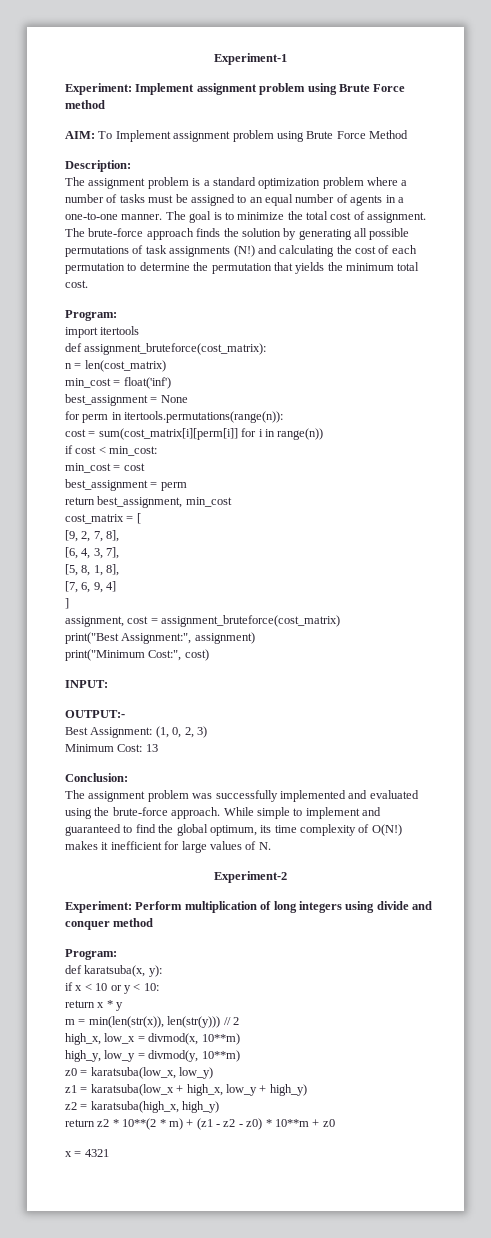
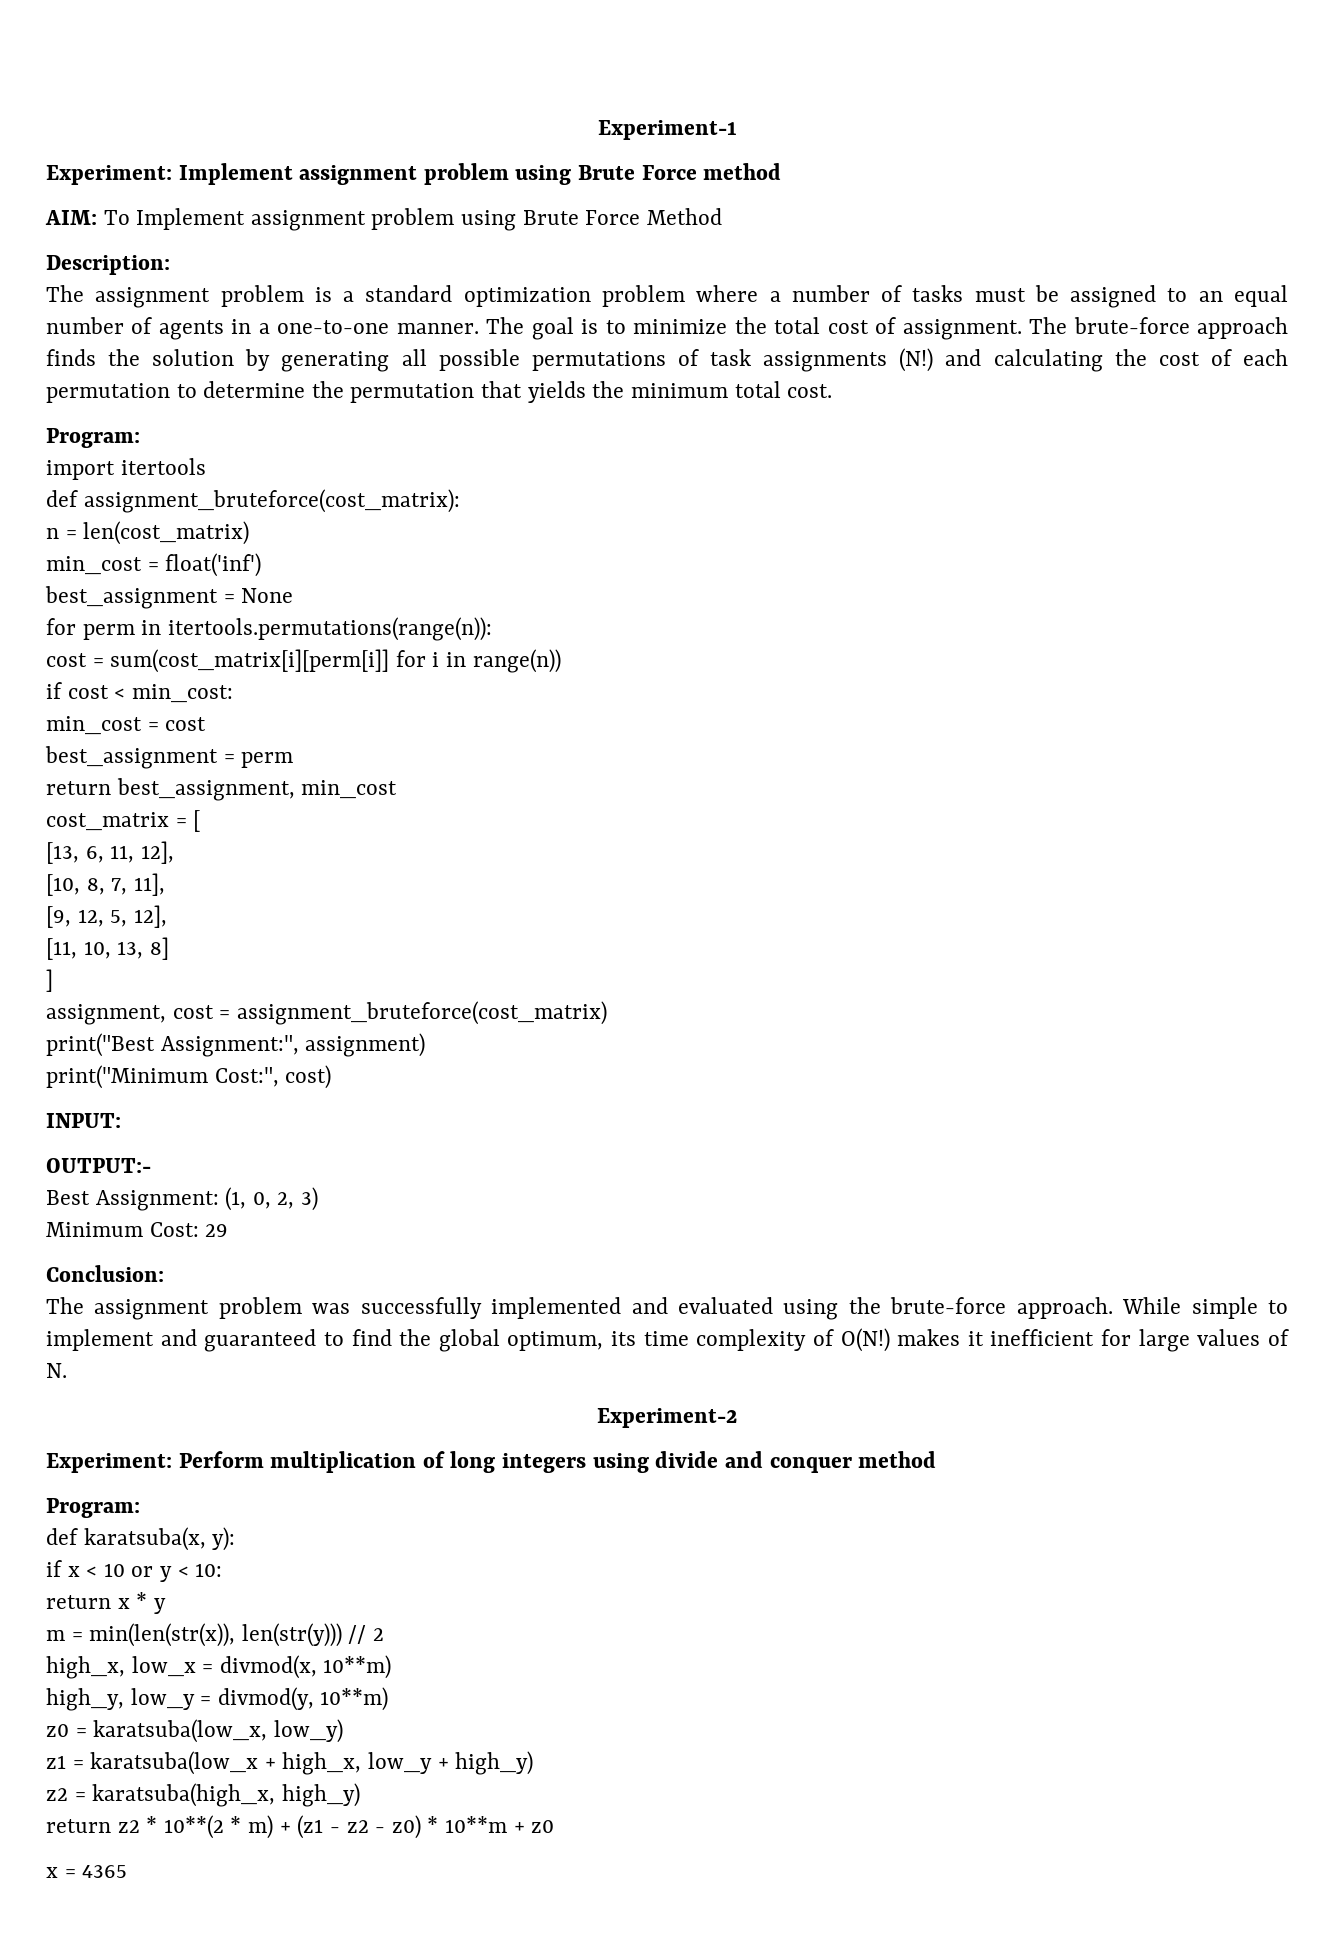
[65,530,120,542] [65,547,120,559] [65,564,120,576] [65,581,117,593] [9, 2, 7, 8], // [6, 4, 3, 7], // [5, 8, 1, 8], // [7, 6, 9, 4] -> [46,841,174,864] [46,873,165,896] [46,905,167,928] [46,937,169,960] [13, 6, 11, 12], // [10, 8, 7, 11], // [9, 12, 5, 12], // [11, 10, 13, 8]
[145,744,158,752] 13 -> [205,1224,229,1237] 29
[84,1149,109,1157] 4321 -> [82,1865,128,1878] 4365

